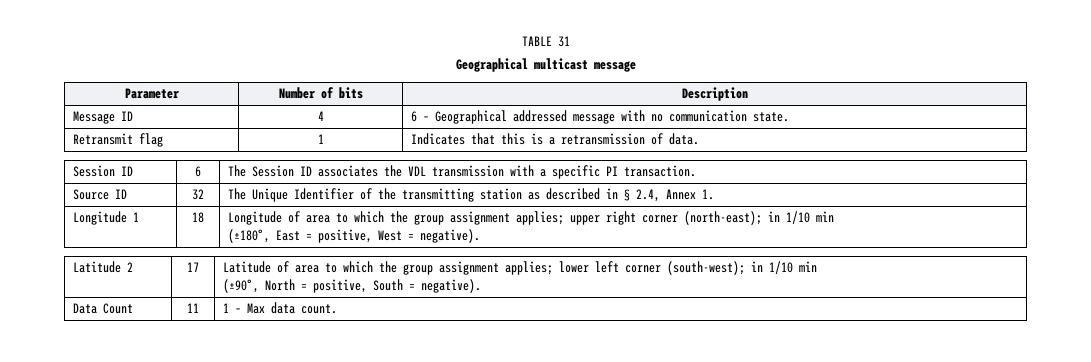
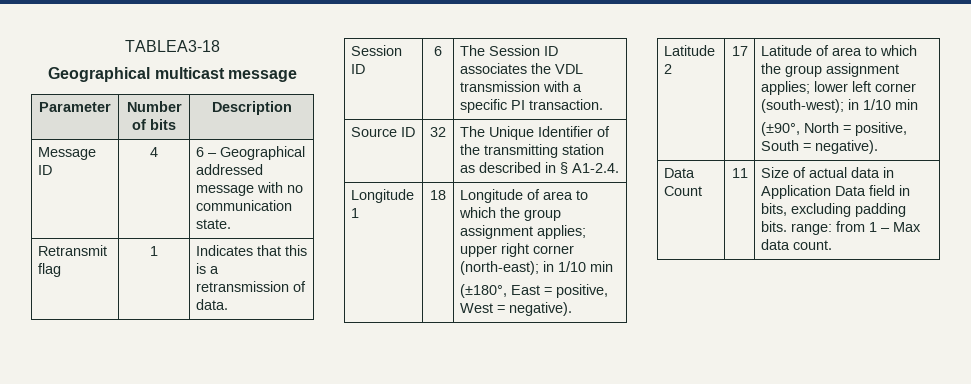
[521,36,570,47] TABLE 31 -> [125,40,220,52] TABLEA3-18
[636,189,715,202] 2.4, Annex 1. -> [571,163,619,173] A1-2.4.
(199, 308) none -> [760,167,894,178] [760,185,910,199] [760,203,906,217] [760,221,865,235] Size of actual data in Application Data field in bits, excluding padding bits. range: from

